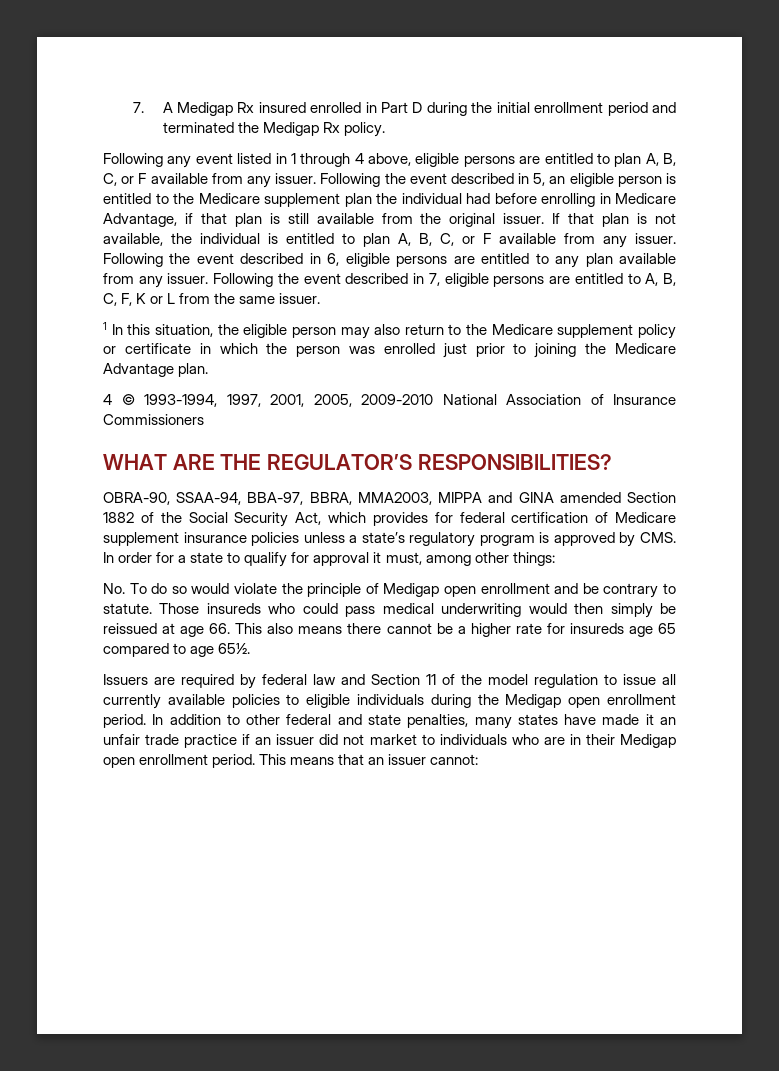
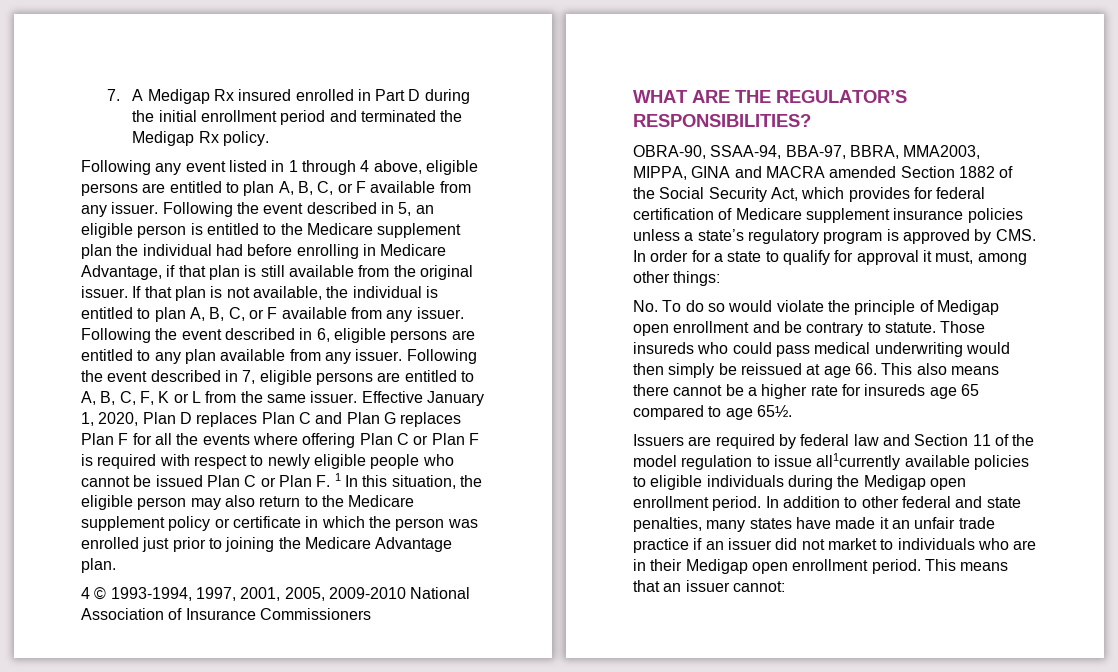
(321, 298) // -> [361,391,484,406] [81,412,462,427] [81,433,479,448] [81,454,454,469] [81,475,331,487] Effective January 1, 2020, Plan D replaces Plan C and Plan G replaces Plan F for all the events where offering Plan C or Plan F is required with respect to newly eligible people who cannot be issued Plan C or Plan F.
[438,492,554,503] MIPPA and GINA -> [633,166,825,180] MIPPA, GINA and MACRA
[662,674,676,685] [103,694,161,709] all currently -> [816,453,901,470] all1currently

